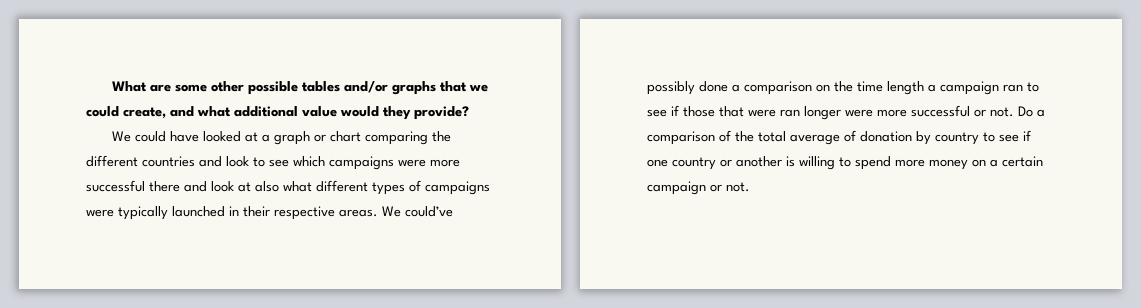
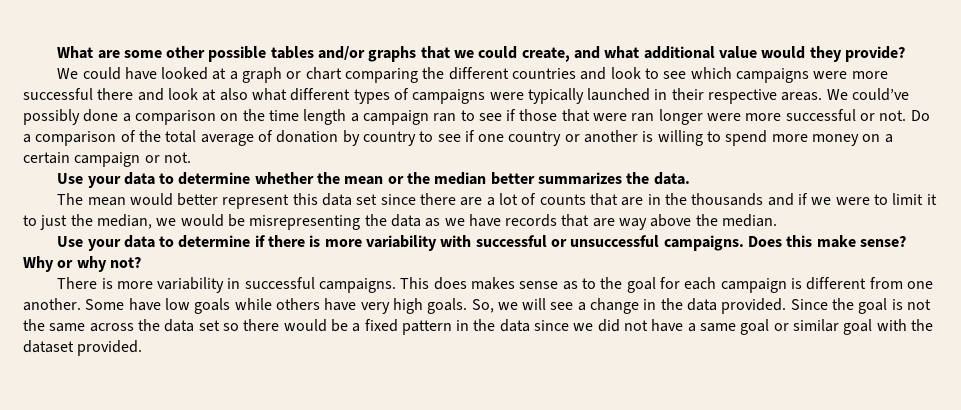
(750, 187) none -> [57,172,690,188] [57,193,937,209] [23,214,778,230] [57,235,906,251] [23,256,141,272] [57,277,933,293] [23,298,932,314] [23,319,933,335] [23,340,143,356] // Use your data to determine whether the mean or the median better summarizes the data. // The mean would better represent this data set since there are a lot of counts that are in the thousands and if we were to limit it to just the median, we would be misrepresenting the data as we have records that are way above the median. // Use your data to determine if there is more variability with successful or unsuccessful campaigns. Does this make sense? Why or why not? // There is more variability in successful campaigns. This does makes sense as to the goal for each campaign is different from one another. Some have low goals while others have very high goals. So, we will see a change in the data provided. Since the goal is not the same across the data set so there would be a fixed pattern in the data since we did not have a same goal or similar goal with the dataset provided.

